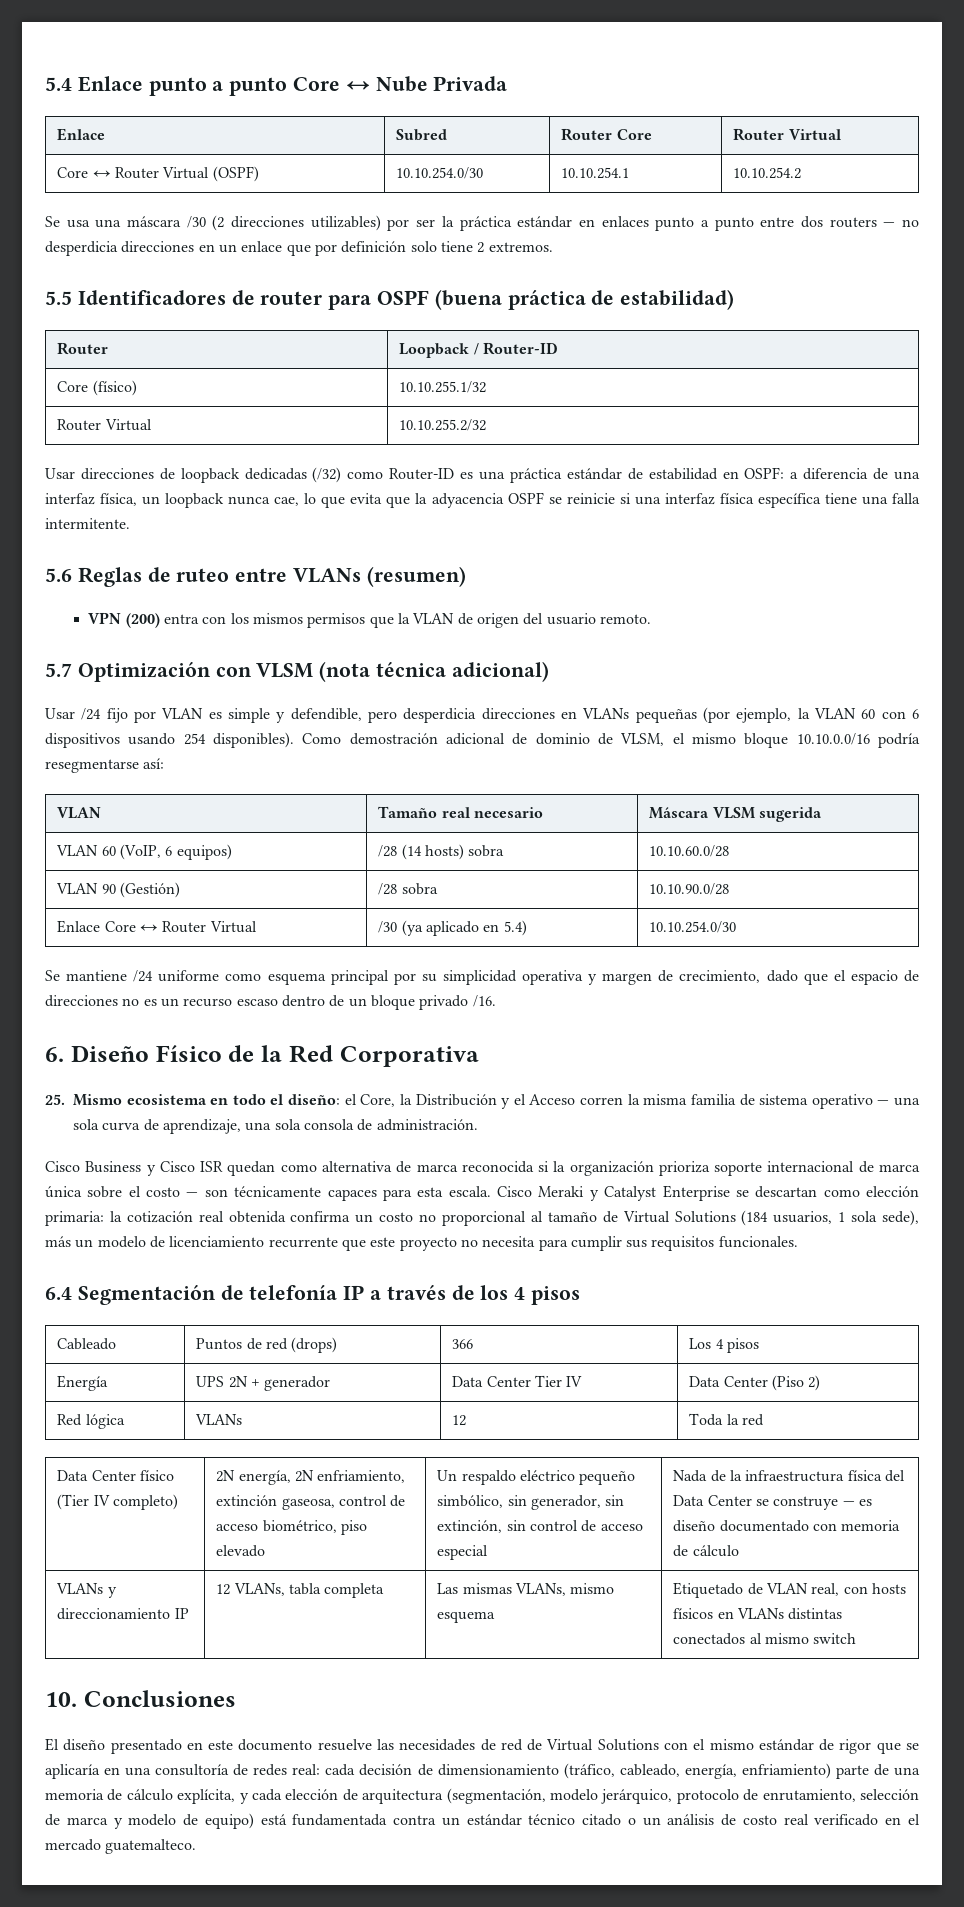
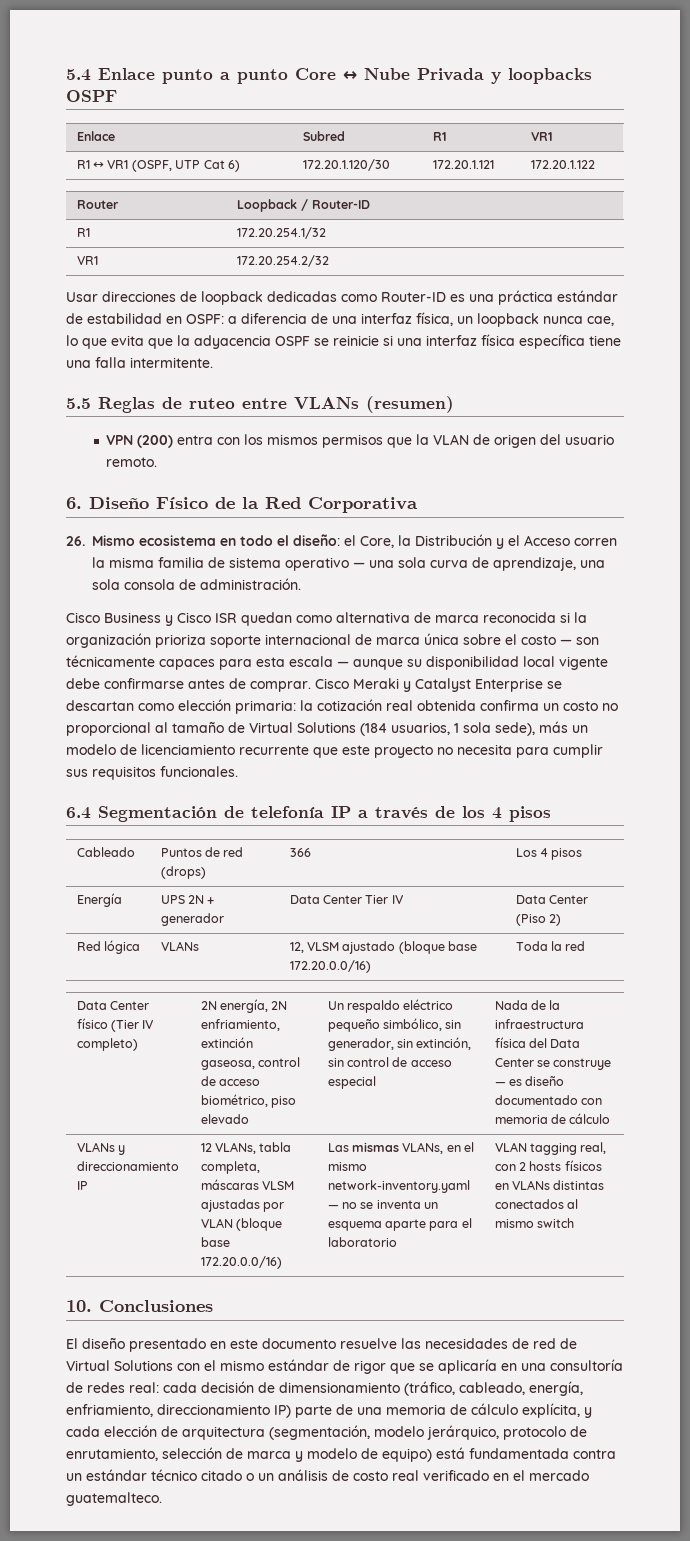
(508, 83) none -> [491,68,592,84] [66,90,117,102] y loopbacks OSPF
[561,128,652,141] [733,128,841,141] [57,166,259,182] [396,167,484,179] [561,167,630,179] [733,167,802,179] [45,215,919,231] [45,241,553,256] [45,289,735,310] [57,342,109,355] [399,342,559,358] [57,380,137,396] [399,381,487,393] [57,419,152,431] [399,419,487,431] Router Core | Router Virtual // Core ↔ Router Virtual (OSPF) | 10.10.254.0/30 | 10.10.254.1 | 10.10.254.2 // Se usa una máscara /30 (2 direcciones utilizables) por ser la práctica estándar en enlaces punto a punto entre dos routers — no desperdicia direcciones en un enlace que por definición solo tiene 2 extremos. // 5.5 Identificadores de router para OSPF (buena práctica de estabilidad) // Router | Loopback / Router-ID // Core (físico) | 10.10.255.1/32 // Router Virtual | 10.10.255.2/32 -> [432,132,447,141] [530,132,553,141] [76,160,240,172] [302,159,390,171] [432,160,494,169] [530,160,595,169] [76,200,119,209] [236,199,370,212] [76,228,90,237] [236,227,326,239] [76,256,98,265] [236,255,329,267] R1 | VR1 // R1 ↔ VR1 (OSPF, UTP Cat 6) | 172.20.1.120/30 | 172.20.1.121 | 172.20.1.122 // Router | Loopback / Router-ID // R1 | 172.20.254.1/32 // VR1 | 172.20.254.2/32
[312,467,342,483] (/32) -> (337, 296) none
[45,568,72,582] 5.6 -> [66,398,91,409] 5.5
[45,661,549,682] [45,707,920,723] [45,732,921,748] [45,758,165,773] [57,807,102,819] [378,806,544,818] [649,807,823,822] [56,844,232,860] [378,844,505,860] [649,845,730,857] [56,882,181,898] [378,883,438,895] [649,883,730,895] [57,920,257,933] [378,920,527,936] [649,921,737,933] [45,970,920,985] [45,995,496,1010] // 5.7 Optimización con VLSM (nota técnica adicional) // Usar /24 fijo por VLAN es simple y defendible, pero desperdicia direcciones en VLANs pequeñas (por ejemplo, la VLAN 60 con 6 dispositivos usando 254 disponibles). Como demostración adicional de dominio de VLSM, el mismo bloque 10.10.0.0/16 podría resegmentarse así: // VLAN | Tamaño real necesario | Máscara VLSM sugerida // VLAN 60 (VoIP, 6 equipos) | /28 (14 hosts) sobra | 10.10.60.0/28 // VLAN 90 (Gestión) | /28 sobra | 10.10.90.0/28 // Enlace Core ↔ Router Virtual | /30 (ya aplicado en 5.4) | 10.10.254.0/30 // Se mantiene /24 uniforme como esquema principal por su simplicidad operativa y margen de crecimiento, dado que el espacio de direcciones no es un recurso escaso dentro de un bloque privado /16. -> (158, 462) none
[45,1094,65,1105] 25. -> [66,536,85,546] 26.
[448,1186,491,1197] escala. -> [289,656,608,670] [66,678,311,692] escala — aunque su disponibilidad local vigente debe confirmarse antes de comprar.
[452,1415,467,1426] 12 -> [289,941,478,954] [289,960,371,973] 12, VLSM ajustado (bloque base 172.20.0.0/16)
[324,1583,385,1598] [437,1583,615,1596] [437,1611,496,1623] [673,1582,809,1598] completa | Las mismas VLANs, mismo esquema | Etiquetado de VLAN -> [200,1161,260,1174] [200,1179,295,1190] [200,1199,285,1212] [200,1218,283,1231] [200,1237,230,1247] [200,1256,282,1269] [327,1142,475,1154] [327,1162,367,1171] [327,1180,470,1193] [327,1200,439,1209] [327,1218,472,1231] [327,1237,397,1247] [494,1142,578,1155] completa, máscaras VLSM ajustadas por VLAN (bloque base 172.20.0.0/16) | Las mismas VLANs, en el mismo network-inventory.yaml — no se inventa un esquema aparte para el laboratorio | VLAN tagging
(868, 1590) none -> [519,1162,527,1171] 2
[741,1763,831,1779] enfriamiento) -> [66,1404,291,1418] enfriamiento, direccionamiento IP)

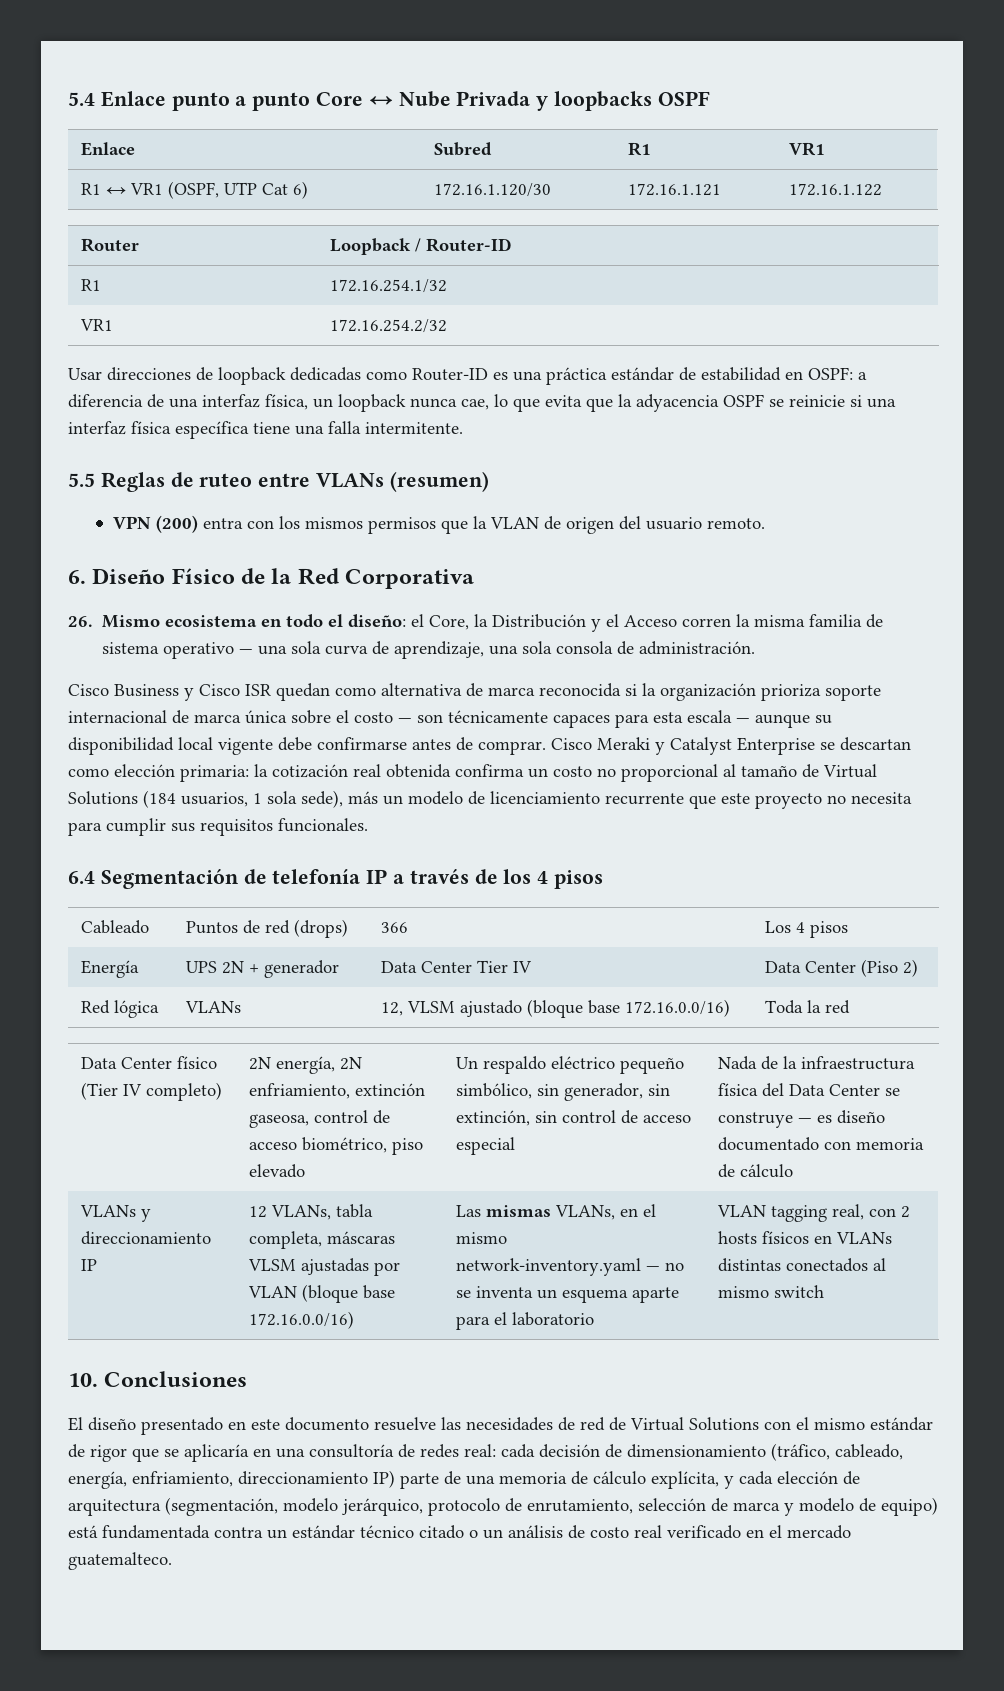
[302,159,390,171] [432,160,494,169] [530,160,595,169] 172.20.1.120/30 | 172.20.1.121 | 172.20.1.122 -> [434,183,552,197] [628,183,722,196] [789,183,883,196] 172.16.1.120/30 | 172.16.1.121 | 172.16.1.122
[236,227,326,239] 172.20.254.1/32 -> [330,279,448,293] 172.16.254.1/32
[236,255,329,267] 172.20.254.2/32 -> [330,319,448,333] 172.16.254.2/32
[289,960,371,973] 172.20.0.0/16) -> [625,999,731,1017] 172.16.0.0/16)
[200,1256,282,1269] 172.20.0.0/16) -> [249,1311,355,1329] 172.16.0.0/16)

